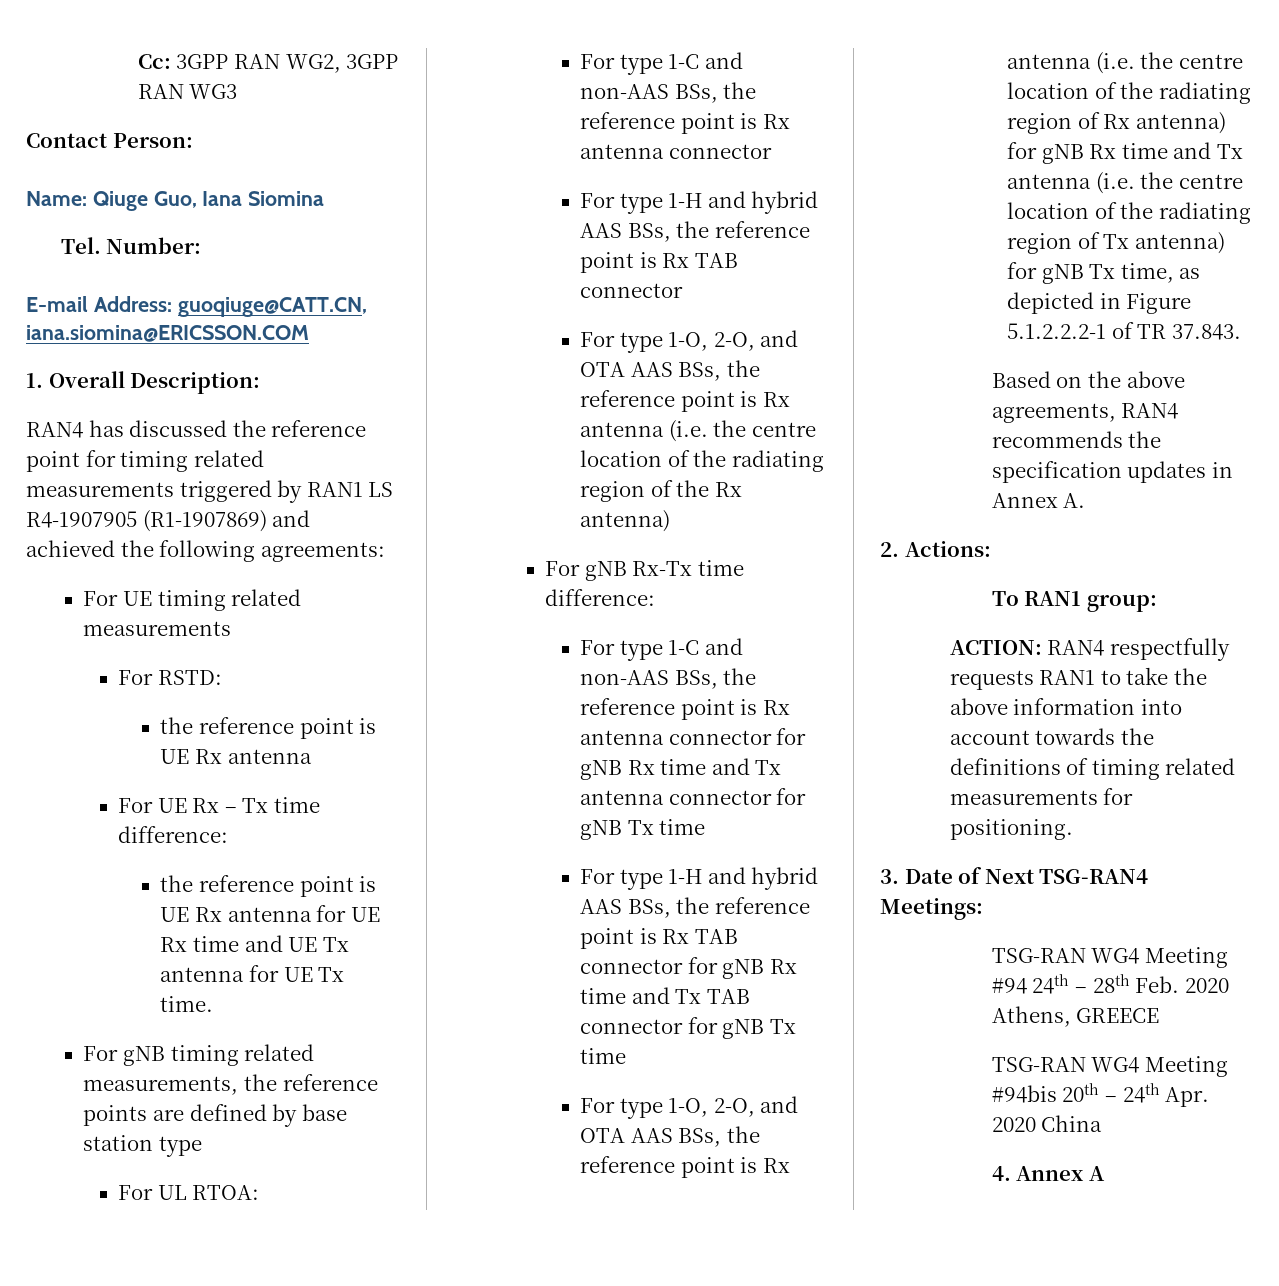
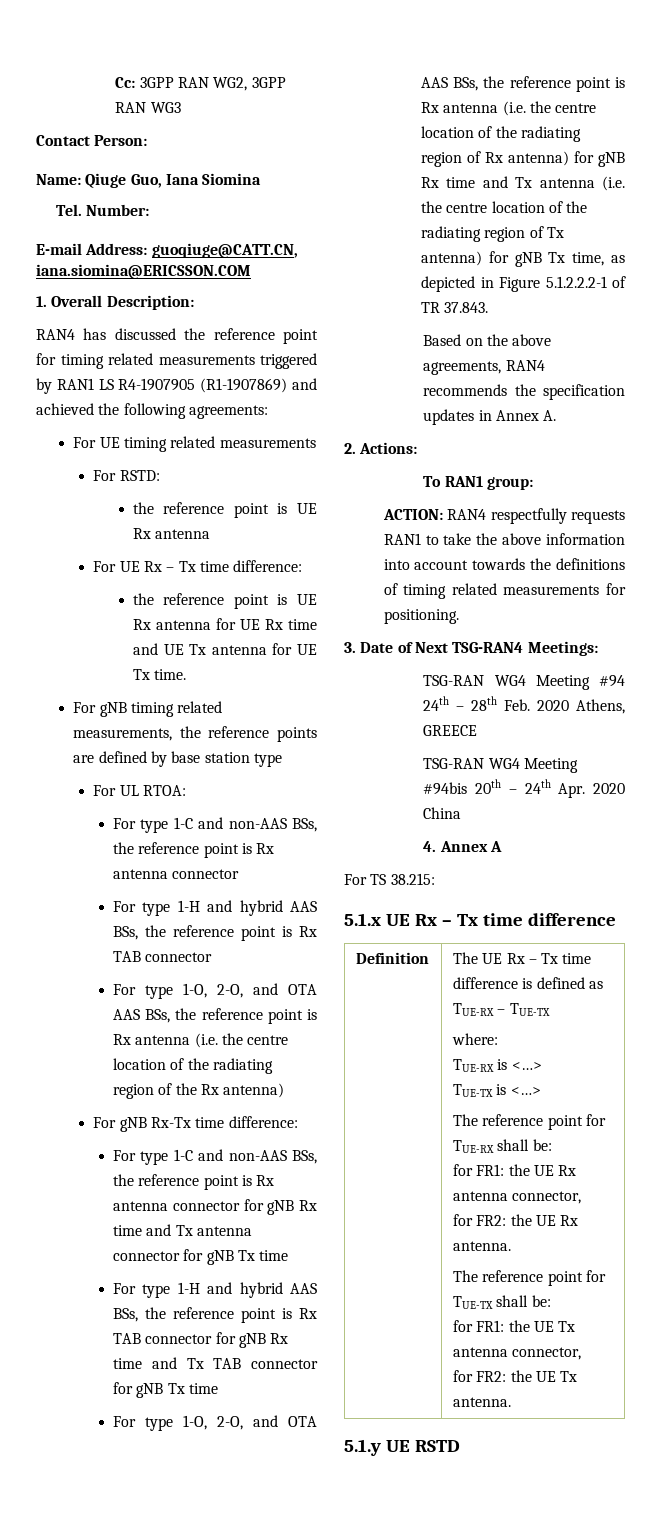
(1105, 1173) none -> [344,873,435,885] [344,913,616,926] [355,952,429,964] [452,952,592,964] [452,977,603,989] [452,1003,550,1016] [451,1033,498,1045] [452,1059,542,1072] [452,1084,541,1097] [452,1114,606,1130] [452,1139,552,1153] [452,1164,577,1176] [452,1191,582,1204] [452,1214,579,1226] [452,1241,511,1251] [452,1270,606,1286] [452,1295,551,1309] [452,1320,576,1332] [452,1347,582,1360] [452,1370,578,1382] [452,1397,511,1407] [344,1439,460,1456] // For TS 38.215: // 5.1.x UE Rx – Tx time difference // Definition | The UE Rx – Tx time difference is defined as TUE-RX – TUE-TX // where: // TUE-RX is <…> // TUE-TX is <…> // The reference point for TUE-RX shall be: // for FR1: the UE Rx antenna connector, // for FR2: the UE Rx antenna. // The reference point for TUE-TX shall be: // for FR1: the UE Tx antenna connector, // for FR2: the UE Tx antenna. // 5.1.y UE RSTD

